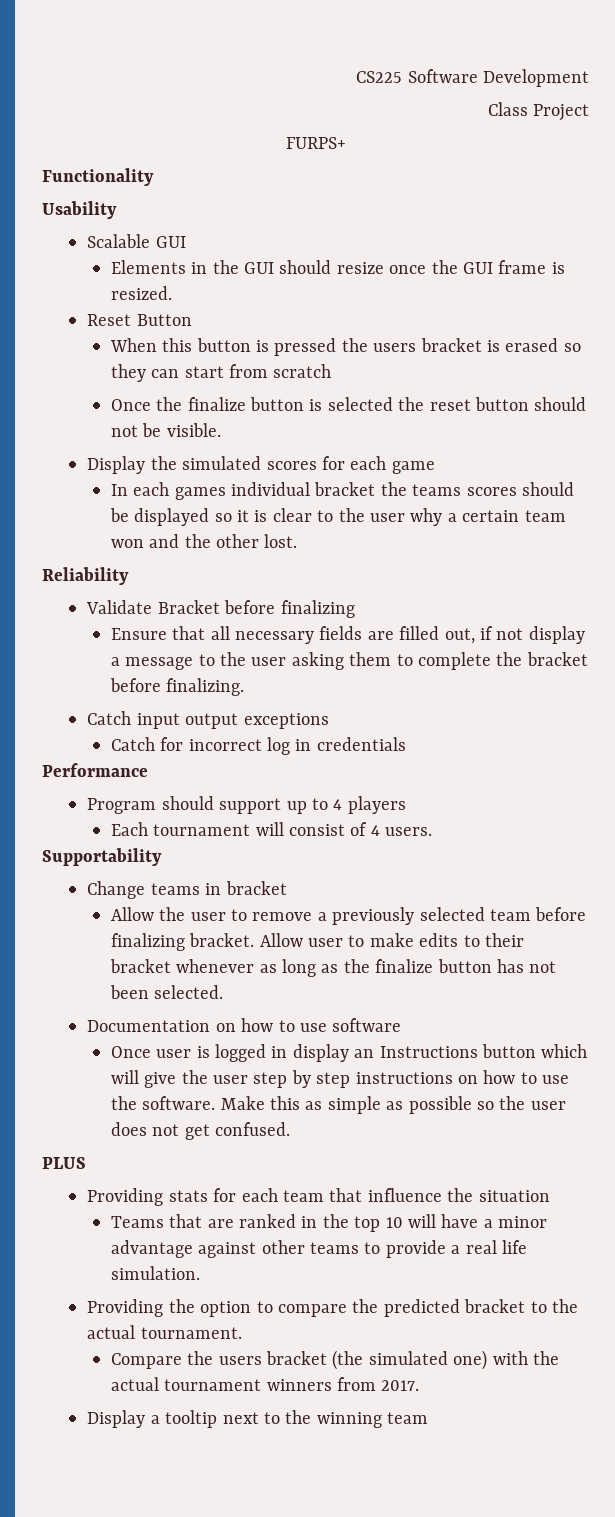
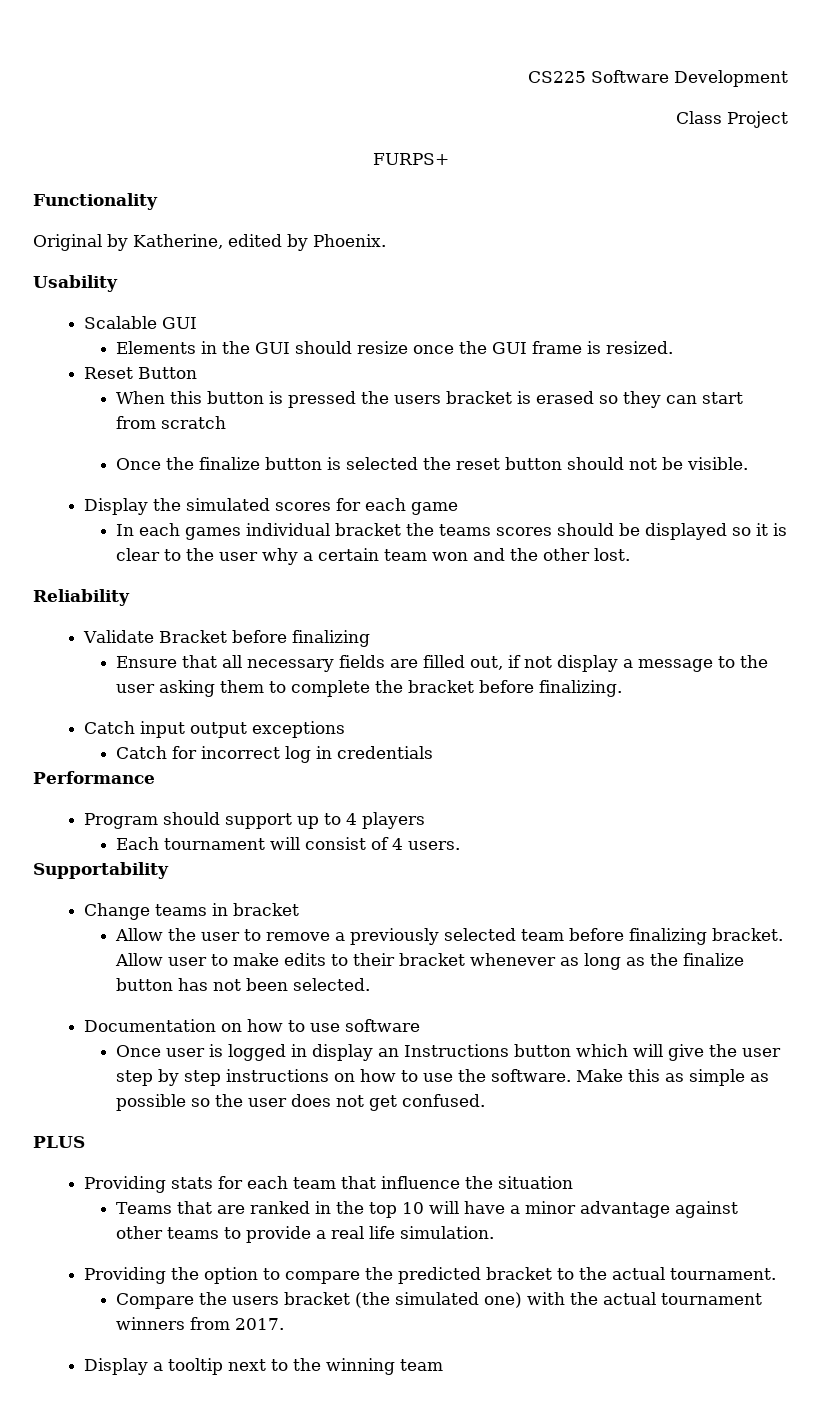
(154, 177) none -> [33,234,386,251] // Original by Katherine, edited by Phoenix.

